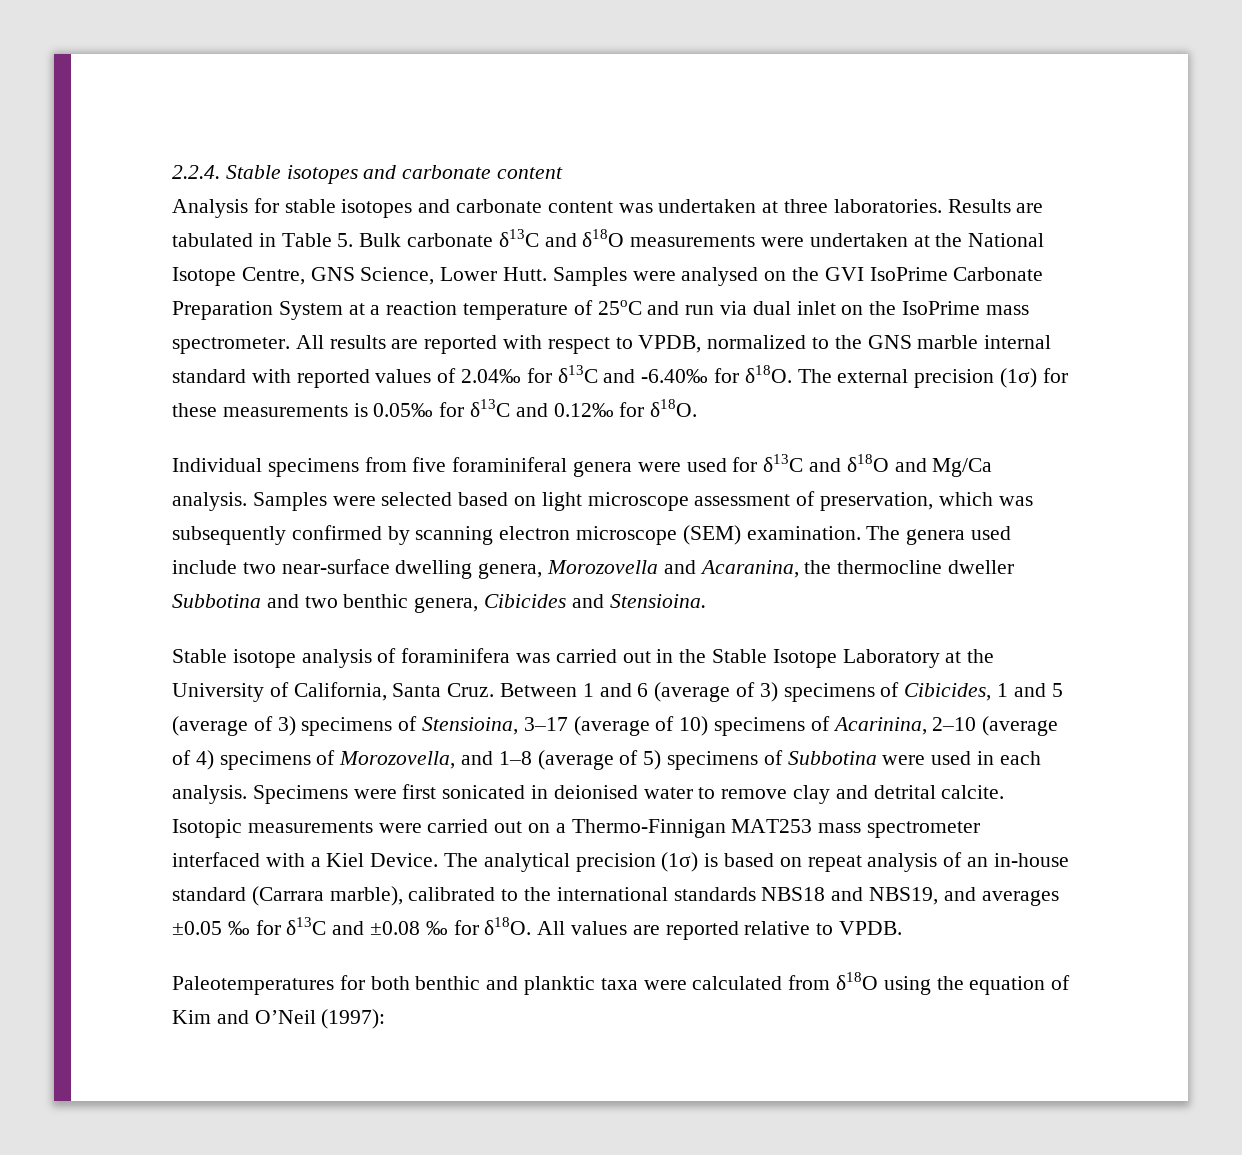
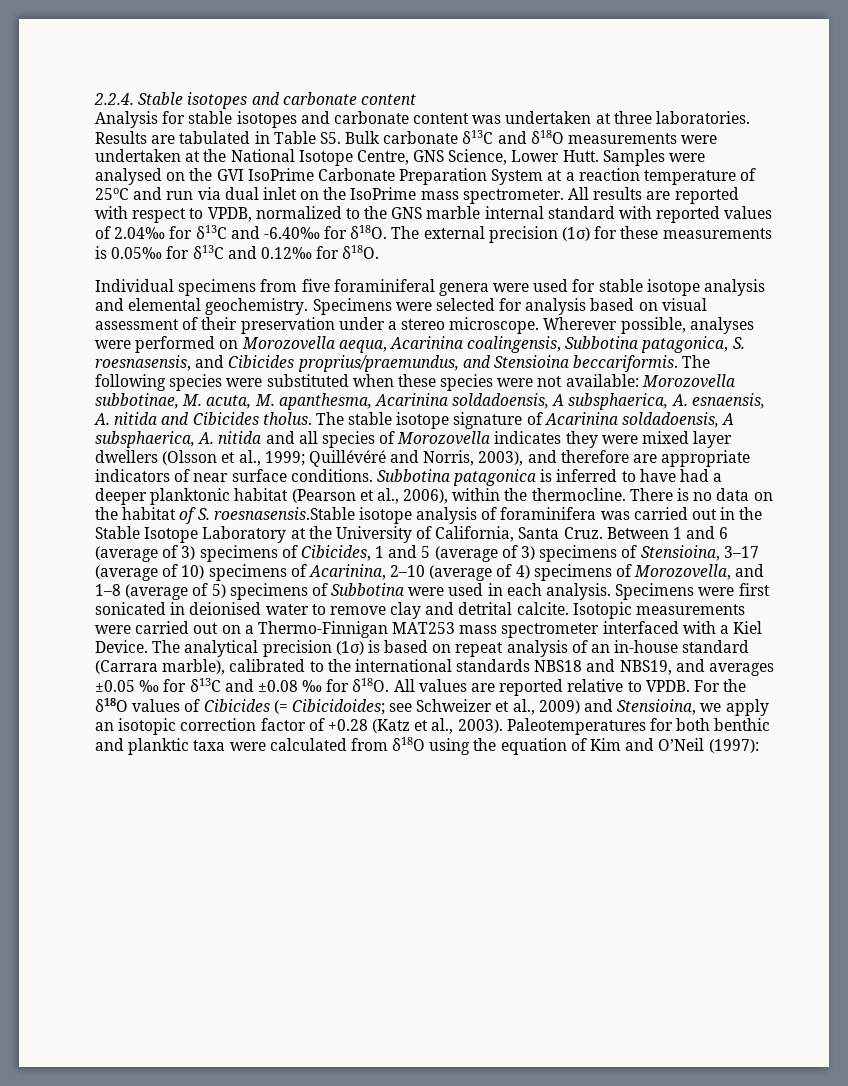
[337,233,354,247] 5. -> [319,132,341,144] S5.
[763,454,993,477] [172,491,1033,511] [172,525,1012,545] [172,559,1015,579] [172,594,706,613] [172,649,227,663] δ13C and δ18O and Mg/Ca analysis. Samples were selected based on light microscope assessment of preservation, which was subsequently confirmed by scanning electron microscope (SEM) examination. The genera used include two near-surface dwelling genera, Morozovella and Acaranina, the thermocline dweller Subbotina and two benthic genera, Cibicides and Stensioina. // Stable -> [598,279,766,296] [95,298,707,315] [95,317,754,334] [95,336,745,353] [95,355,711,372] [95,374,735,391] [95,393,765,410] [94,412,735,429] [95,431,733,448] [95,450,751,467] [95,469,723,486] [95,488,773,505] [95,507,355,524] stable isotope analysis and elemental geochemistry. Specimens were selected for analysis based on visual assessment of their preservation under a stereo microscope. Wherever possible, analyses were performed on Morozovella aequa, Acarinina coalingensis, Subbotina patagonica, S. roesnasensis, and Cibicides proprius/praemundus, and Stensioina beccariformis. The following species were substituted when these species were not available: Morozovella subbotinae, M. acuta, M. apanthesma, Acarinina soldadoensis, A subsphaerica, A. esnaensis, A. nitida and Cibicides tholus. The stable isotope signature of Acarinina soldadoensis, A subsphaerica, A. nitida and all species of Morozovella indicates they were mixed layer dwellers (Olsson et al., 1999; Quillévéré and Norris, 2003), and therefore are appropriate indicators of near surface conditions. Subbotina patagonica is inferred to have had a deeper planktonic habitat (Pearson et al., 2006), within the thermocline. There is no data on the habitat of S. roesnasensis.Stable
(903, 928) // -> [693,679,747,692] [95,698,769,716] [95,718,503,735] For the δ18O values of Cibicides (= Cibicidoides; see Schweizer et al., 2009) and Stensioina, we apply an isotopic correction factor of +0.28 (Katz et al., 2003).

